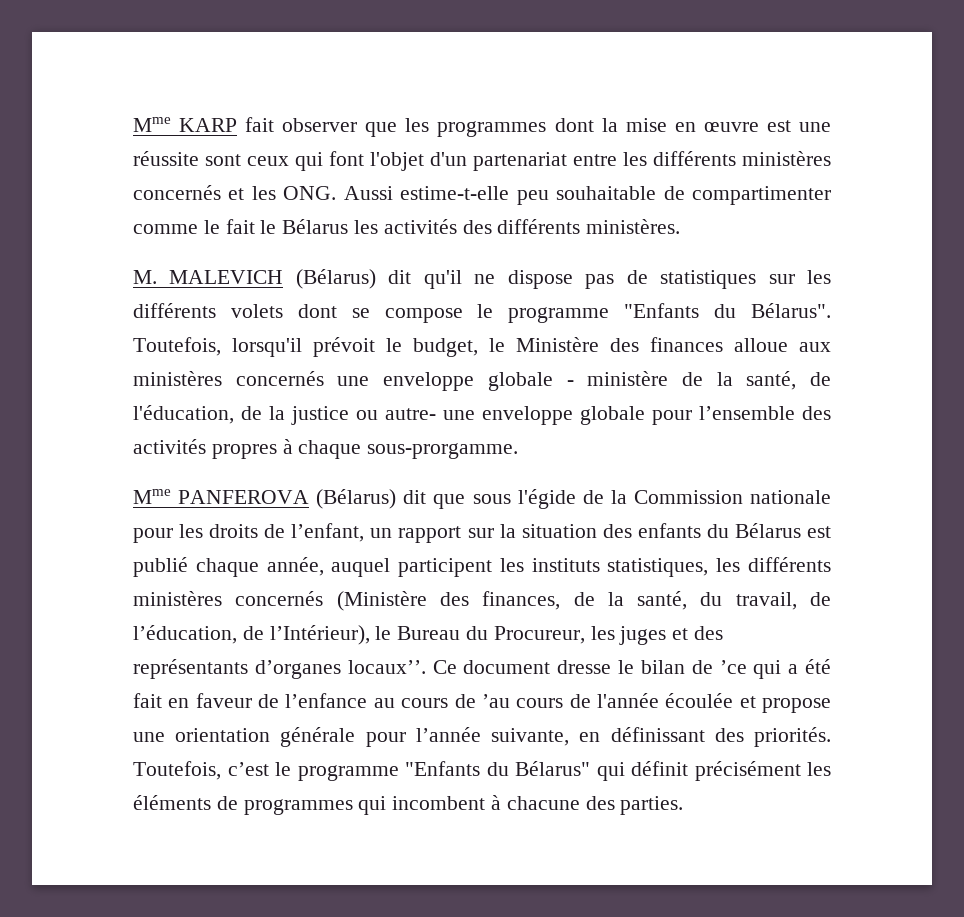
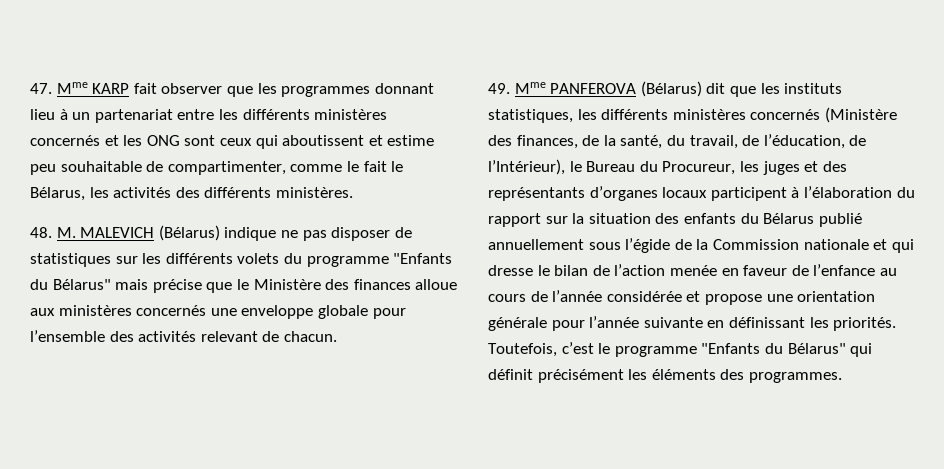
(133, 124) none -> [30,83,52,94] 47.
[554,118,832,132] [133,151,467,171] dont la mise en œuvre est une réussite sont ceux qui font l'objet d'un -> [374,83,434,94] [30,109,91,120] donnant lieu à un
[283,186,510,200] ONG. Aussi estime-t-elle -> [146,135,435,149] ONG sont ceux qui aboutissent et estime
[692,186,832,205] compartimenter -> [167,161,286,175] compartimenter,
[282,219,349,234] Bélarus -> [30,187,85,201] Bélarus,
(681, 226) none -> [30,227,52,238] 48.
[388,270,615,289] dit qu'il ne dispose pas -> [224,227,391,241] indique ne pas disposer
[297,303,832,323] [133,337,478,357] dont se compose le programme "Enfants du Bélarus". Toutefois, lorsqu'il prévoit le budget, -> [283,253,453,267] [30,279,233,293] du programme "Enfants du Bélarus" mais précise que
[566,371,832,390] [133,405,831,425] [133,439,519,459] - ministère de la santé, de l'éducation, de la justice ou autre- une enveloppe globale pour l’ensemble des activités propres à chaque sous-prorgamme. // -> [372,308,406,319] [30,330,337,342] [488,83,510,94] pour l’ensemble des activités relevant de chacun. // 49.
[472,489,832,509] [133,523,831,543] [133,557,493,577] sous l'égide de la Commission nationale pour les droits de l’enfant, un rapport sur la situation des enfants du Bélarus est publié chaque année, auquel participent -> (756, 91) none
[347,659,832,679] [133,693,162,708] locaux’’. Ce document dresse le bilan de ’ce qui a été fait -> [662,186,915,201] [488,213,862,227] [488,238,914,253] [488,264,717,276] locaux participent à l’élaboration du rapport sur la situation des enfants du Bélarus publié annuellement sous l’égide de la Commission nationale et qui dresse le bilan de l’action menée
[481,693,734,708] ’au cours de l'année écoulée -> [552,290,682,302] l’année considérée
[491,728,570,746] suivante, -> [643,317,703,328] suivante
[714,728,744,742] des -> [809,317,829,328] les
[216,795,684,815] de programmes qui incombent à chacune des parties. -> [720,369,842,383] des programmes.

